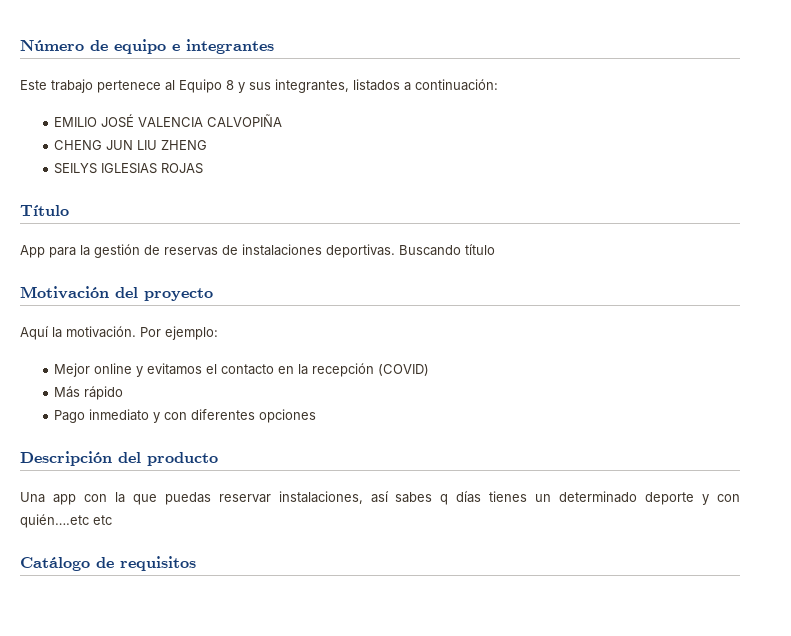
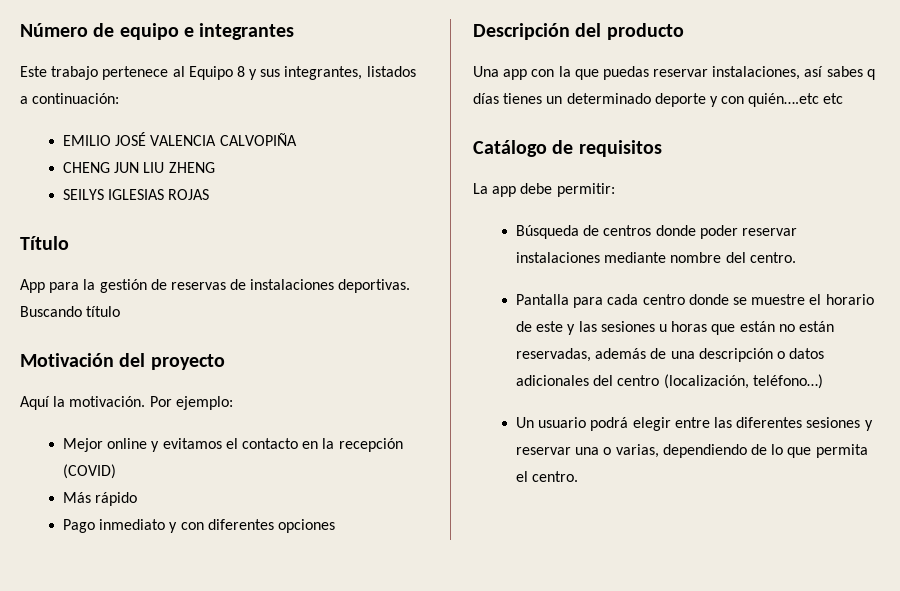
(196, 563) none -> [473,183,615,197] [516,225,797,239] [516,252,796,263] [516,294,874,308] [516,321,834,335] [516,348,825,362] [516,374,823,389] [516,417,873,431] [516,444,868,458] [516,471,579,482] // La app debe permitir: // Búsqueda de centros donde poder reservar instalaciones mediante nombre del centro. // Pantalla para cada centro donde se muestre el horario de este y las sesiones u horas que están no están reservadas, además de una descripción o datos adicionales del centro (localización, teléfono…) // Un usuario podrá elegir entre las diferentes sesiones y reservar una o varias, dependiendo de lo que permita el centro.

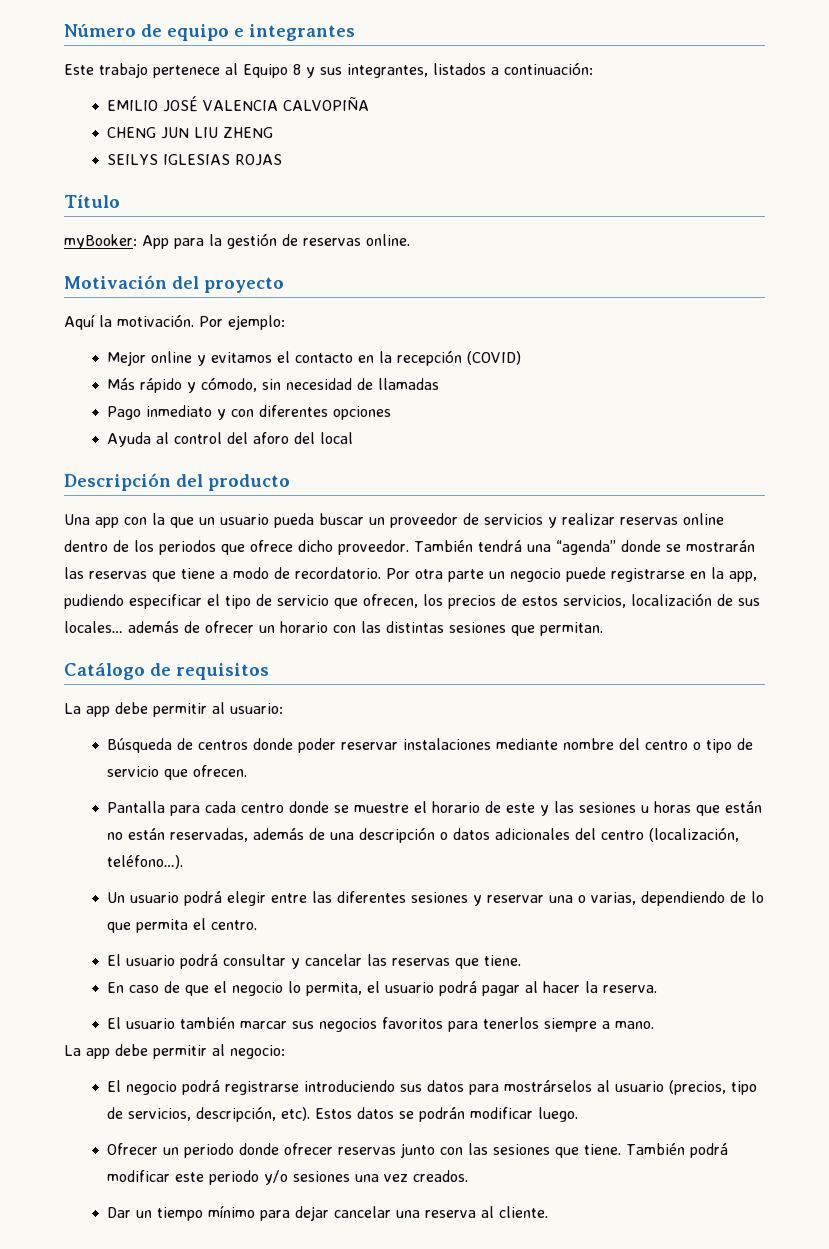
(69, 243) none -> [64,234,137,249] myBooker:
[230,279,411,293] [20,306,121,317] de instalaciones deportivas. Buscando título -> [366,234,410,246] online.
(138, 499) none -> [187,377,440,393] y cómodo, sin necesidad de llamadas
(335, 526) none -> [107,432,354,447] // Ayuda al control del aforo del local
[602,66,875,80] [473,93,844,107] puedas reservar instalaciones, así sabes q días tienes un determinado deporte y con quién….etc etc -> [199,513,724,528] [64,540,755,555] [64,567,757,582] [64,593,760,609] [64,621,603,636] un usuario pueda buscar un proveedor de servicios y realizar reservas online dentro de los periodos que ofrece dicho proveedor. También tendrá una “agenda” donde se mostrarán las reservas que tiene a modo de recordatorio. Por otra parte un negocio puede registrarse en la app, pudiendo especificar el tipo de servicio que ofrecen, los precios de estos servicios, localización de sus locales… además de ofrecer un horario con las distintas sesiones que permitan.
[556,183,615,197] permitir: -> [153,702,283,717] permitir al usuario:
[749,252,796,263] centro. -> [645,738,754,753] [107,765,248,780] centro o tipo de servicio que ofrecen.
[752,374,823,389] teléfono…) -> [107,855,184,869] teléfono…).
(579, 476) none -> [107,954,522,969] [107,981,658,996] [107,1017,655,1032] [64,1044,285,1059] [107,1080,758,1095] [107,1106,579,1122] [107,1143,729,1158] [107,1170,469,1185] [107,1205,549,1221] // El usuario podrá consultar y cancelar las reservas que tiene. // En caso de que el negocio lo permita, el usuario podrá pagar al hacer la reserva. // El usuario también marcar sus negocios favoritos para tenerlos siempre a mano. // La app debe permitir al negocio: // El negocio podrá registrarse introduciendo sus datos para mostrárselos al usuario (precios, tipo de servicios, descripción, etc). Estos datos se podrán modificar luego. // Ofrecer un periodo donde ofrecer reservas junto con las sesiones que tiene. También podrá modificar este periodo y/o sesiones una vez creados. // Dar un tiempo mínimo para dejar cancelar una reserva al cliente.

